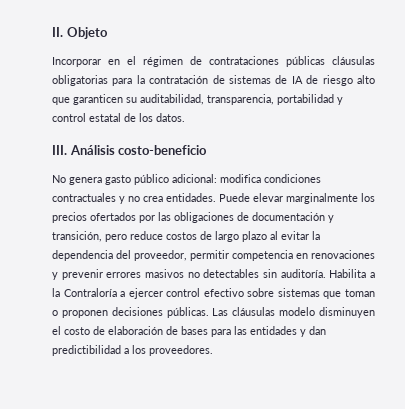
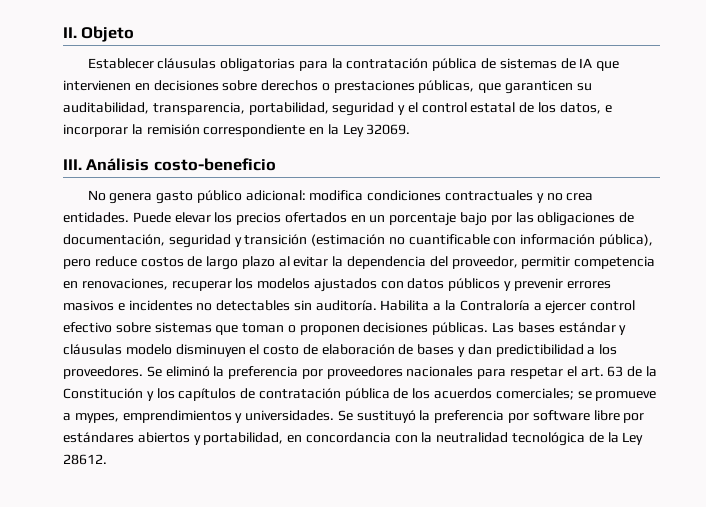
[52,56,325,67] Incorporar en el régimen de contrataciones públicas -> [87,58,154,69] Establecer
(209, 79) none -> [432,58,478,71] pública
[306,75,375,86] de riesgo alto -> [596,61,620,71] [63,80,475,93] que intervienen en decisiones sobre derechos o prestaciones públicas,
[277,94,343,105] [52,113,185,122] portabilidad y control estatal de los datos. -> [248,102,612,116] [63,124,411,137] portabilidad, seguridad y el control estatal de los datos, e incorporar la remisión correspondiente en la Ley 32069.
[286,193,358,204] marginalmente -> (211, 217) none
[139,212,334,223] [52,231,102,242] por las obligaciones de documentación y transición, -> [350,212,635,226] [63,234,654,248] en un porcentaje bajo por las obligaciones de documentación, seguridad y transición (estimación no cuantificable con información pública),
[311,250,375,259] renovaciones -> [81,278,501,292] renovaciones, recuperar los modelos ajustados con datos públicos
(184, 273) none -> [117,300,193,311] e incidentes
(229, 312) none -> [517,322,627,335] bases estándar y
[211,326,297,337] para las entidades -> (455, 349) none
(213, 350) none -> [146,366,657,379] [63,388,657,401] [63,410,645,423] [63,432,644,446] [63,454,107,465] Se eliminó la preferencia por proveedores nacionales para respetar el art. 63 de la Constitución y los capítulos de contratación pública de los acuerdos comerciales; se promueve a mypes, emprendimientos y universidades. Se sustituyó la preferencia por software libre por estándares abiertos y portabilidad, en concordancia con la neutralidad tecnológica de la Ley 28612.

